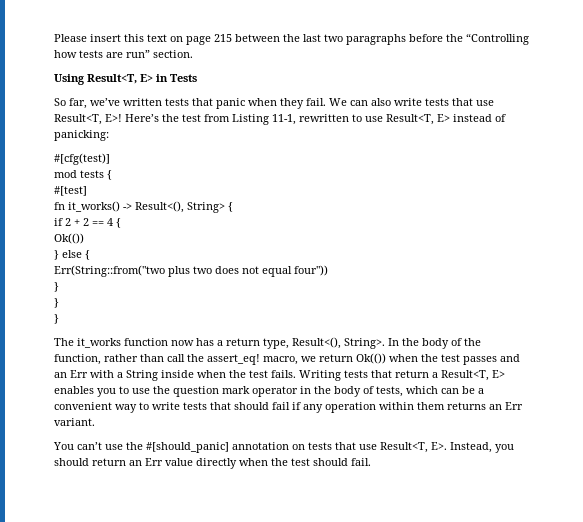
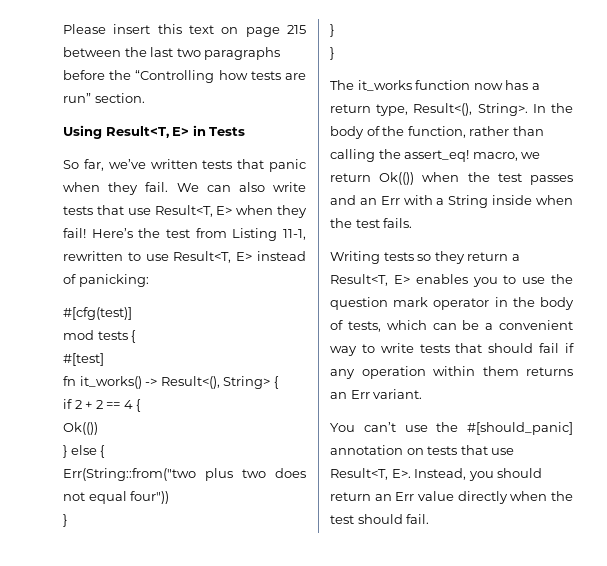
[105,114,122,122] E>! -> [216,205,307,218] [63,228,86,238] E> when they fail!
[167,354,185,362] call -> [330,149,375,162] calling
(296, 374) none -> (413, 223) //
[371,370,392,378] that -> [417,251,465,264] so they

